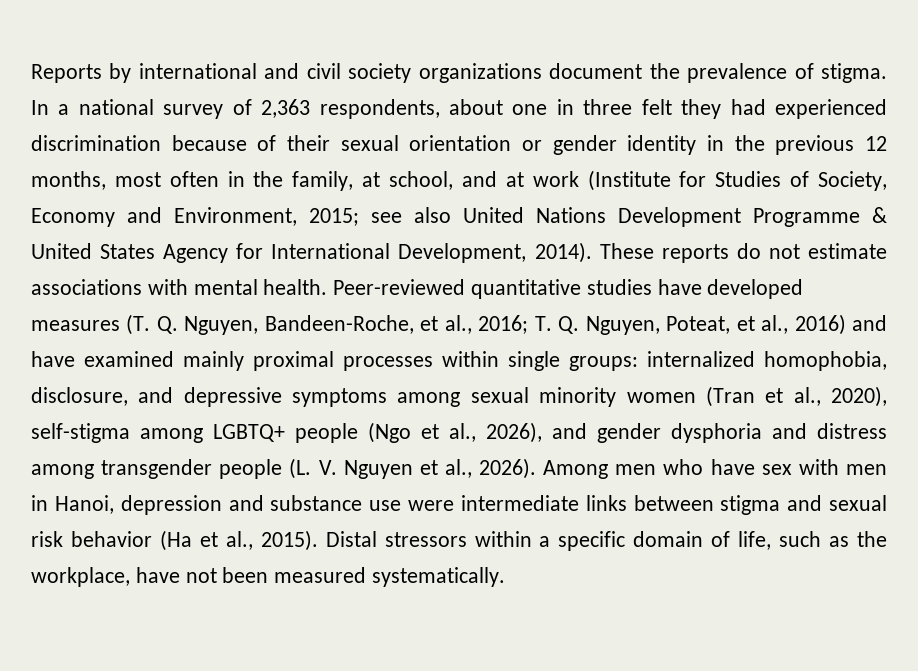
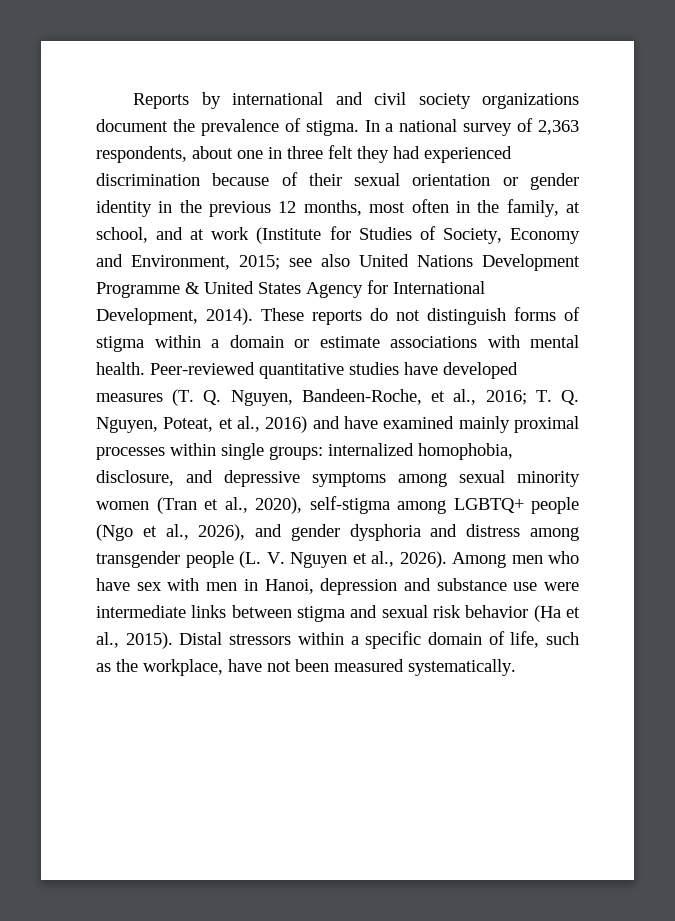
(800, 251) none -> [427,307,580,325] [96,335,309,352] distinguish forms of stigma within a domain or

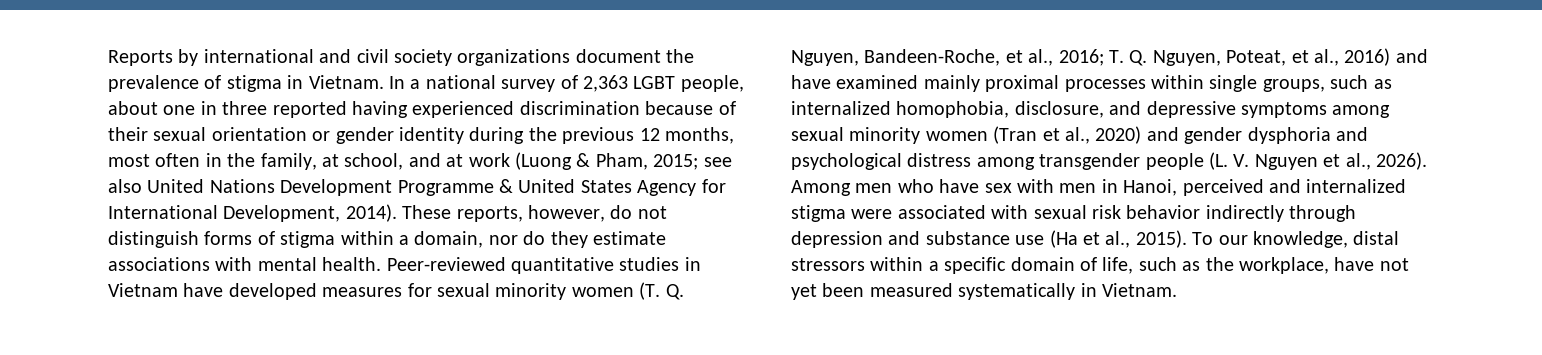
[305,120,359,136] stigma. -> [226,75,384,92] stigma in Vietnam.
[96,146,187,163] respondents, -> [633,75,744,92] LGBT people,
[328,145,420,163] felt they had -> [272,101,408,118] reported having
[158,201,173,213] in -> [469,127,525,144] during
[256,226,580,244] [96,254,230,270] (Institute for Studies of Society, Economy and Environment, -> [515,152,648,170] (Luong & Pham,
[312,310,362,325] reports -> [456,205,605,222] reports, however,
[229,335,309,348] domain or -> [414,231,588,248] domain, nor do they
(399, 368) none -> [684,257,701,271] [108,283,178,297] in Vietnam
(163, 397) none -> [407,283,634,300] for sexual minority women
[269,446,323,460] groups: -> [1262,75,1392,92] groups, such as
[255,496,579,514] [96,524,246,541] 2020), self-stigma among LGBTQ+ people (Ngo et al., 2026), -> [1095,126,1142,144] 2020)
(458, 530) none -> [791,153,902,170] psychological
[320,578,579,595] [96,605,580,622] [96,632,223,649] depression and substance use were intermediate links between stigma and sexual risk behavior (Ha et al., 2015). Distal -> [1182,179,1407,196] [791,205,1357,222] [791,230,1400,248] perceived and internalized stigma were associated with sexual risk behavior indirectly through depression and substance use (Ha et al., 2015). To our knowledge, distal
(291, 666) none -> [791,284,817,300] yet
[408,659,516,676] systematically. -> [958,283,1177,300] systematically in Vietnam.

